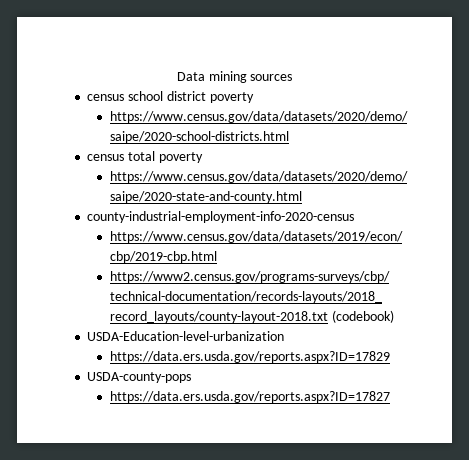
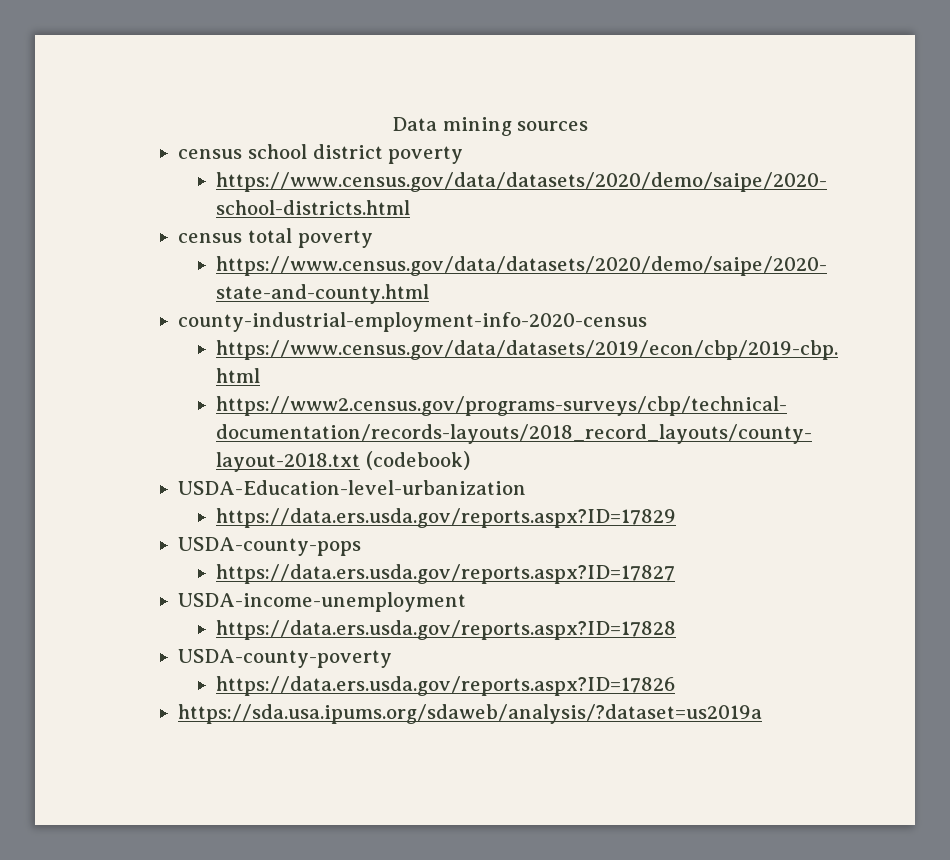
(391, 397) none -> [178,592,467,612] [216,620,677,640] [178,649,393,668] [216,676,676,696] [178,704,763,724] // USDA-income-unemployment // https://data.ers.usda.gov/reports.aspx?ID=17828 // USDA-county-poverty // https://data.ers.usda.gov/reports.aspx?ID=17826 // https://sda.usa.ipums.org/sdaweb/analysis/?dataset=us2019a

